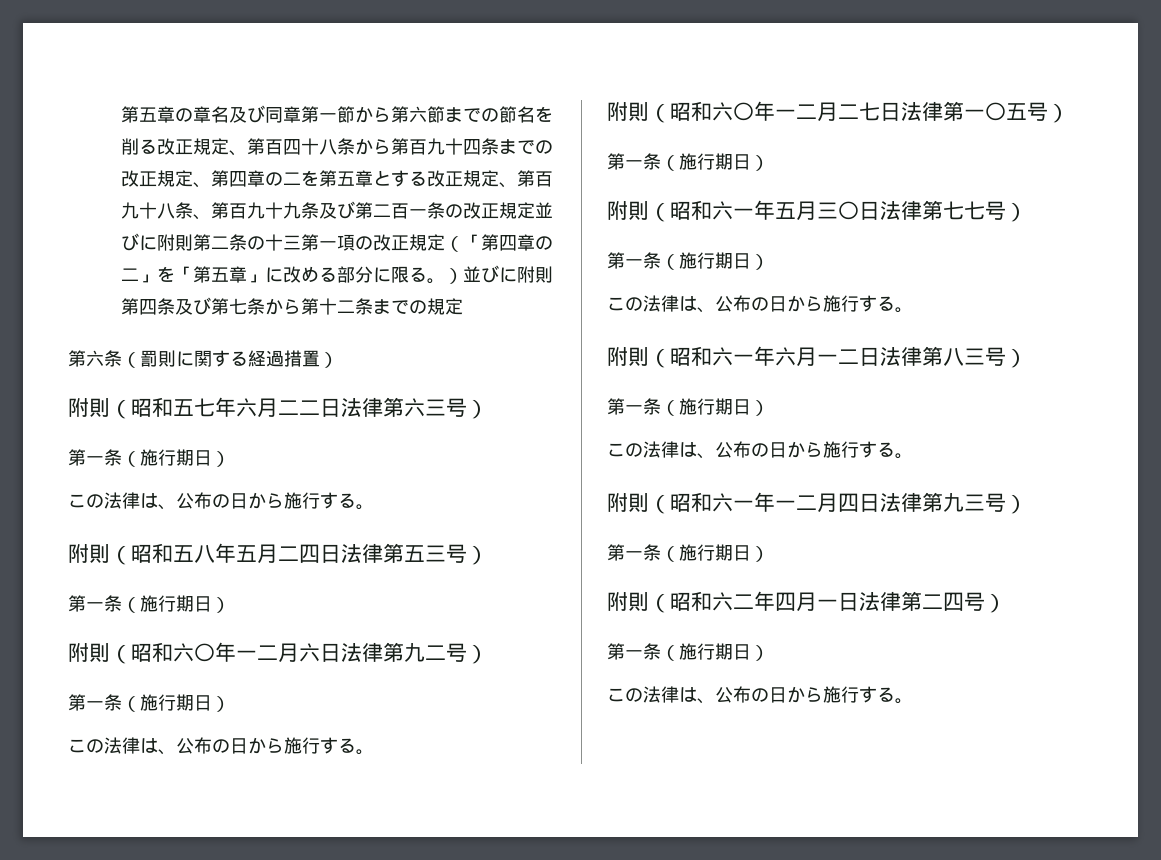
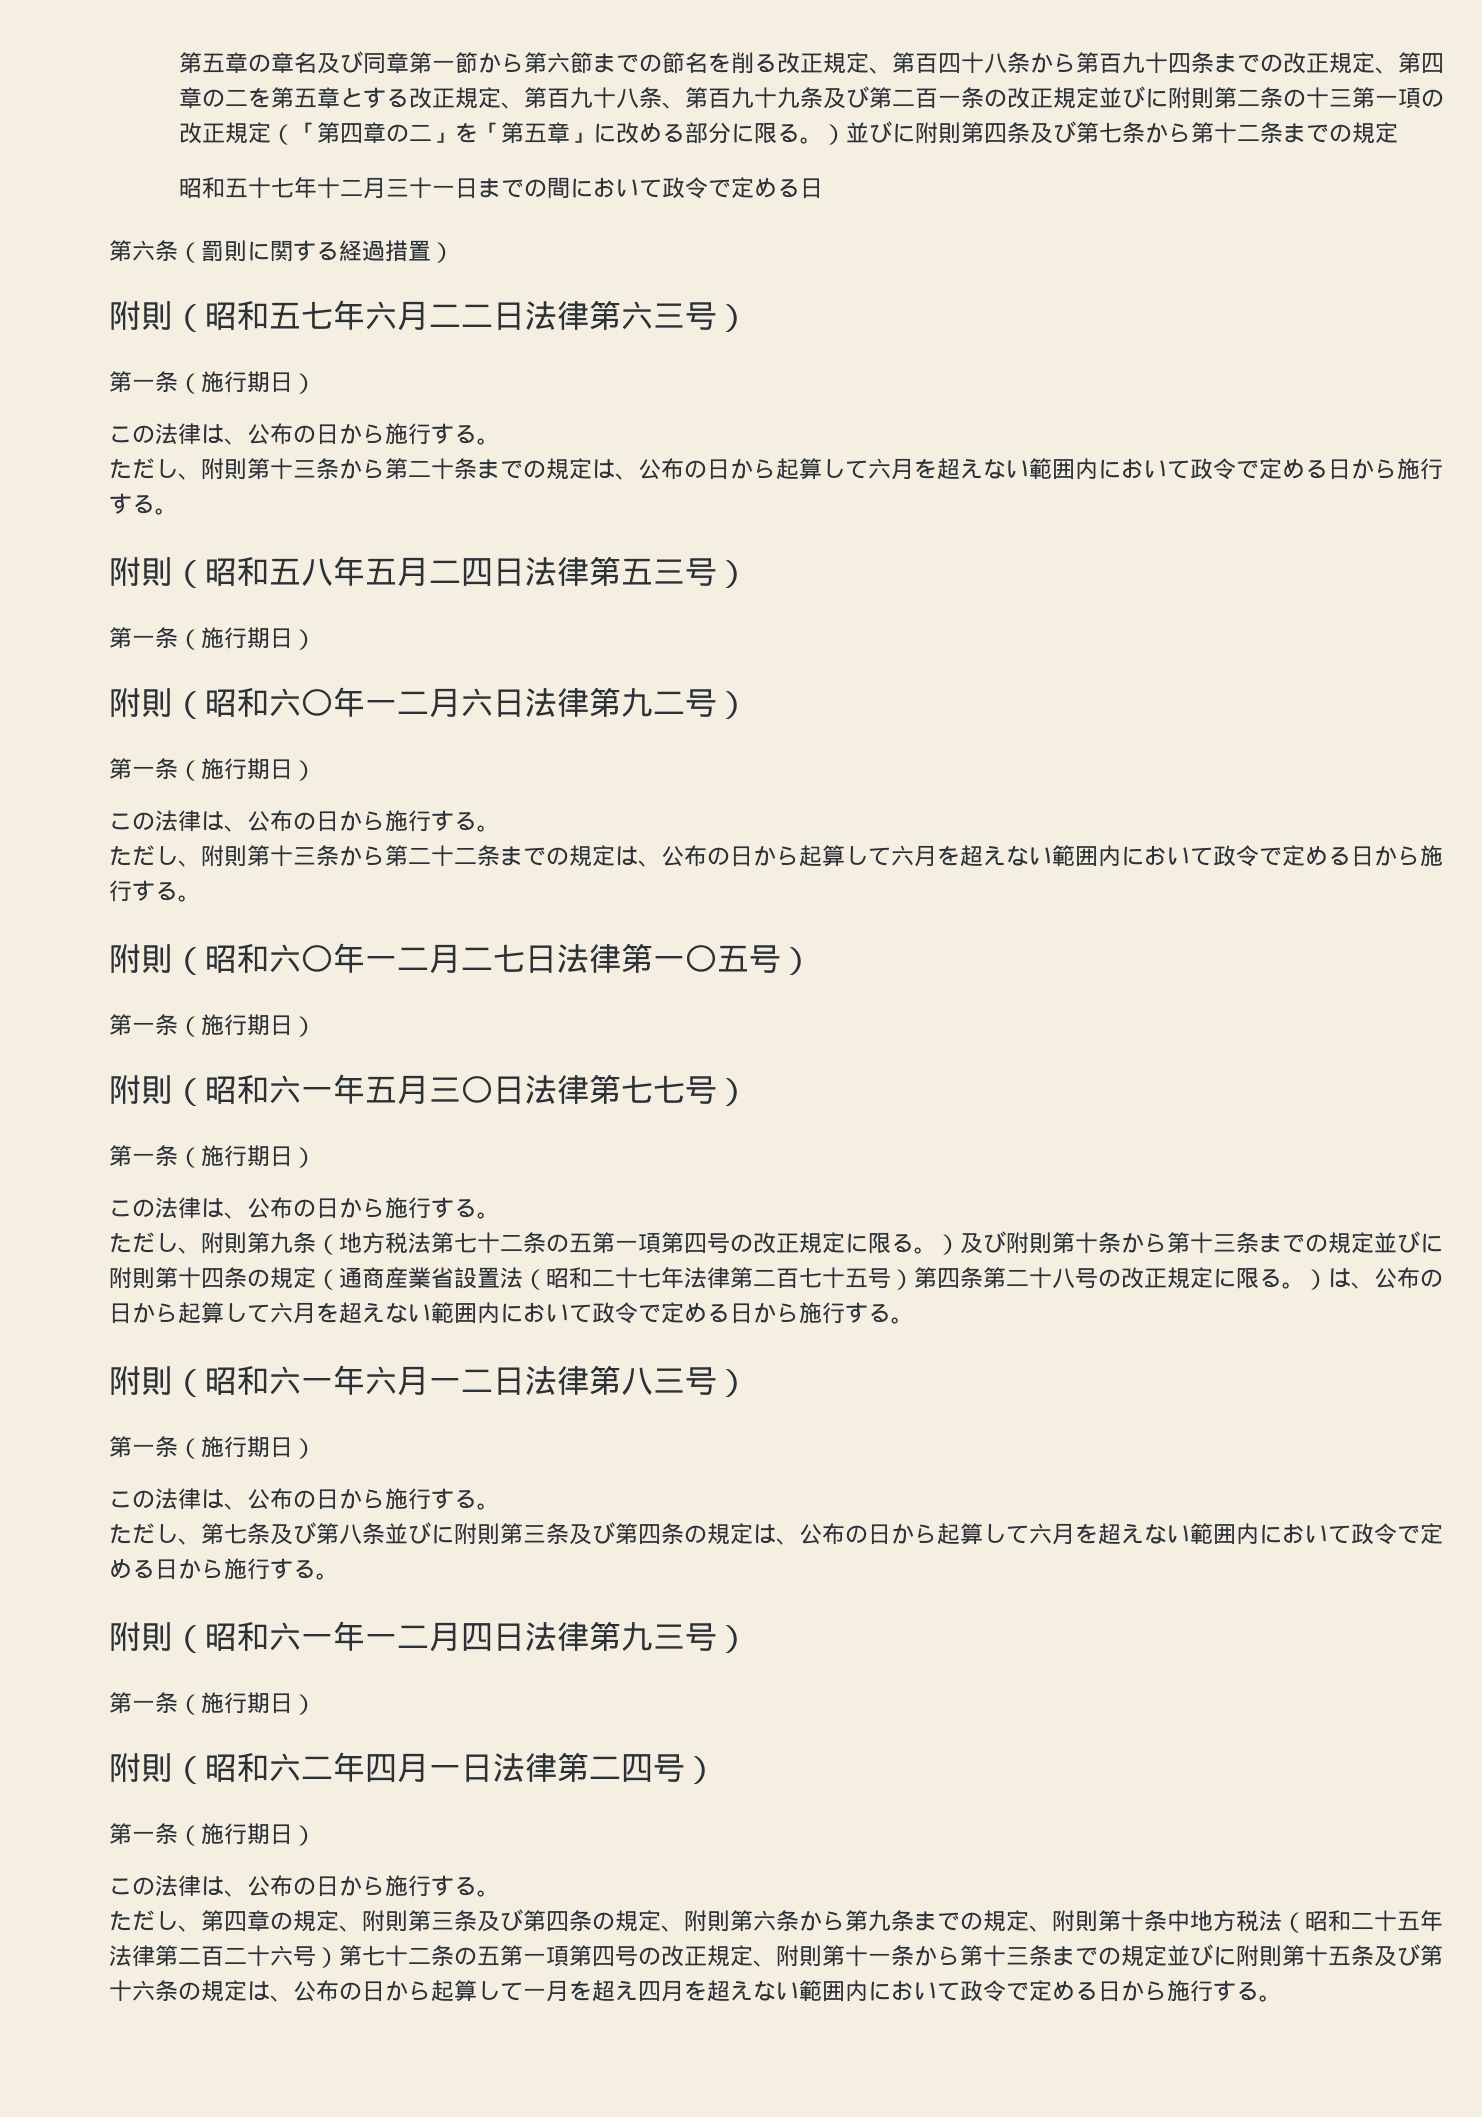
(463, 306) none -> [179,177,824,199] // 昭和五十七年十二月三十一日までの間において政令で定める日
(374, 507) none -> [109,458,1443,480] [109,493,178,515] // ただし、附則第十三条から第二十条までの規定は、公布の日から起算して六月を超えない範囲内において政令で定める日から施行する。
(374, 752) none -> [109,845,1443,867] [109,880,201,902] // ただし、附則第十三条から第二十二条までの規定は、公布の日から起算して六月を超えない範囲内において政令で定める日から施行する。
(913, 310) none -> [109,1231,1443,1255] [109,1267,1443,1290] [109,1302,914,1324] // ただし、附則第九条（地方税法第七十二条の五第一項第四号の改正規定に限る。）及び附則第十条から第十三条までの規定並びに附則第十四条の規定（通商産業省設置法（昭和二十七年法律第二百七十五号）第四条第二十八号の改正規定に限る。）は、公布の日から起算して六月を超えない範囲内において政令で定める日から施行する。
(913, 456) none -> [109,1522,1443,1545] [109,1558,339,1580] // ただし、第七条及び第八条並びに附則第三条及び第四条の規定は、公布の日から起算して六月を超えない範囲内において政令で定める日から施行する。
(913, 701) none -> [109,1909,1443,1933] [109,1944,1443,1968] [109,1980,1282,2002] // ただし、第四章の規定、附則第三条及び第四条の規定、附則第六条から第九条までの規定、附則第十条中地方税法（昭和二十五年法律第二百二十六号）第七十二条の五第一項第四号の改正規定、附則第十一条から第十三条までの規定並びに附則第十五条及び第十六条の規定は、公布の日から起算して一月を超え四月を超えない範囲内において政令で定める日から施行する。

